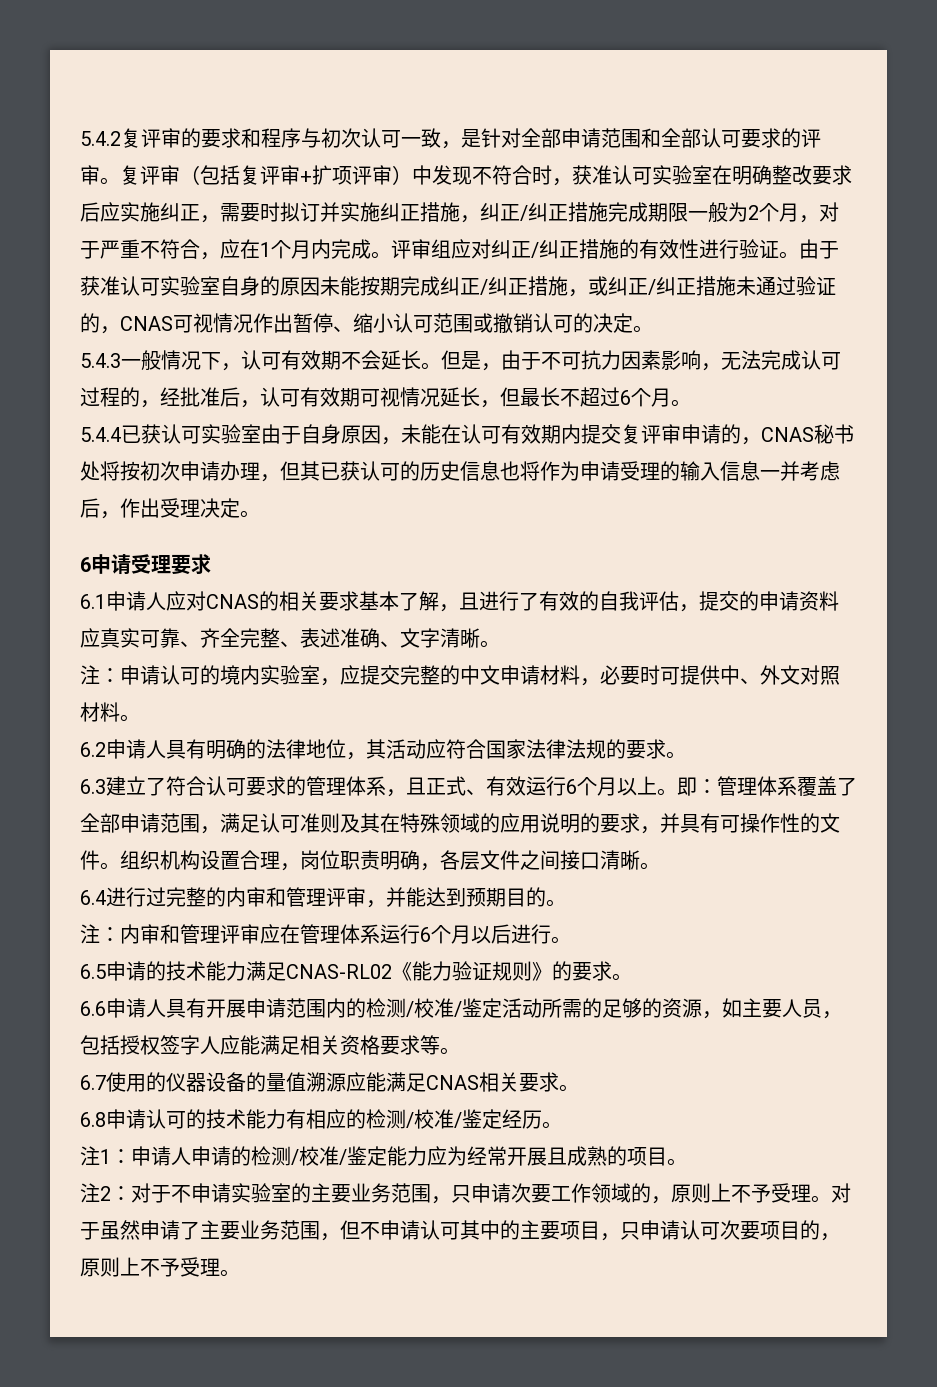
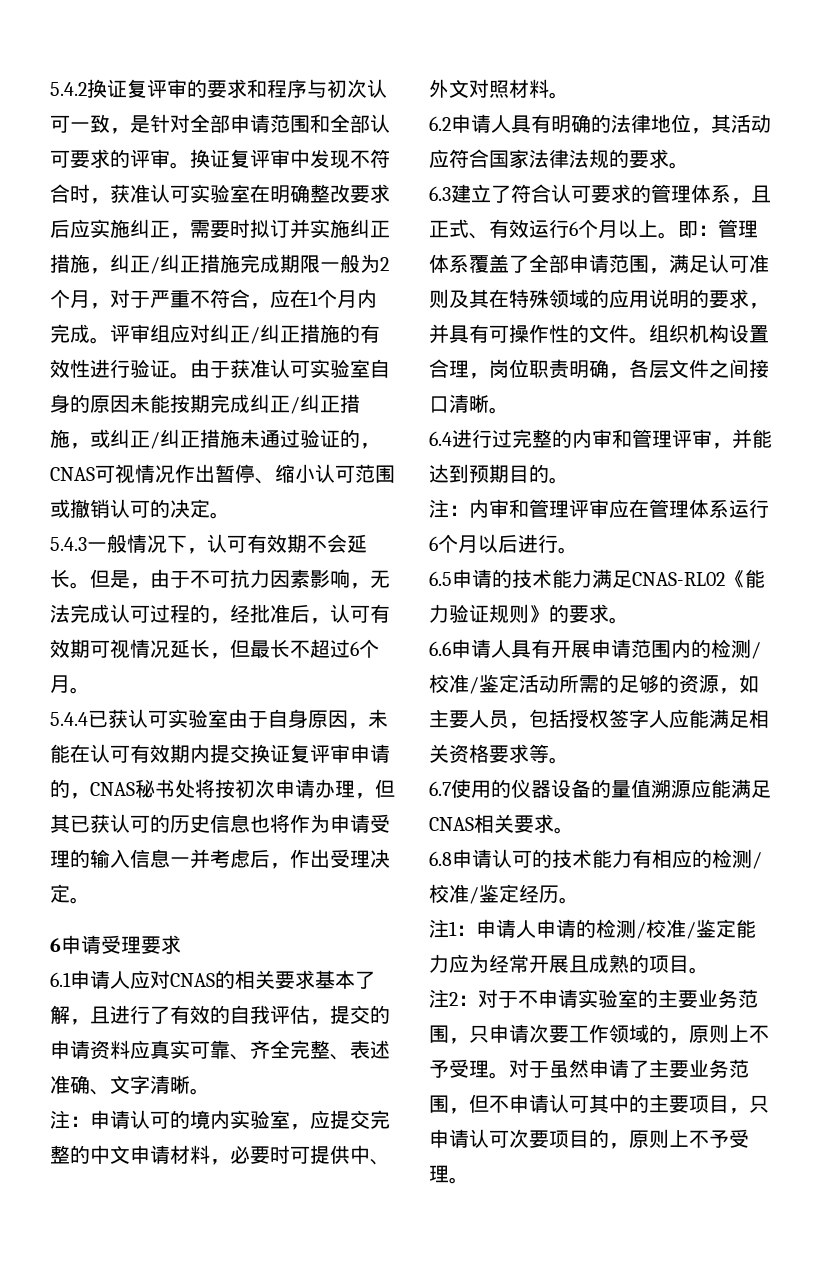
(121, 138) none -> [87,79,127,98] 换证
[120,165,412,185] 复评审（包括复评审+扩项评审） -> [190,149,290,168] 换证复评审
(621, 434) none -> [250,744,290,763] 换证

